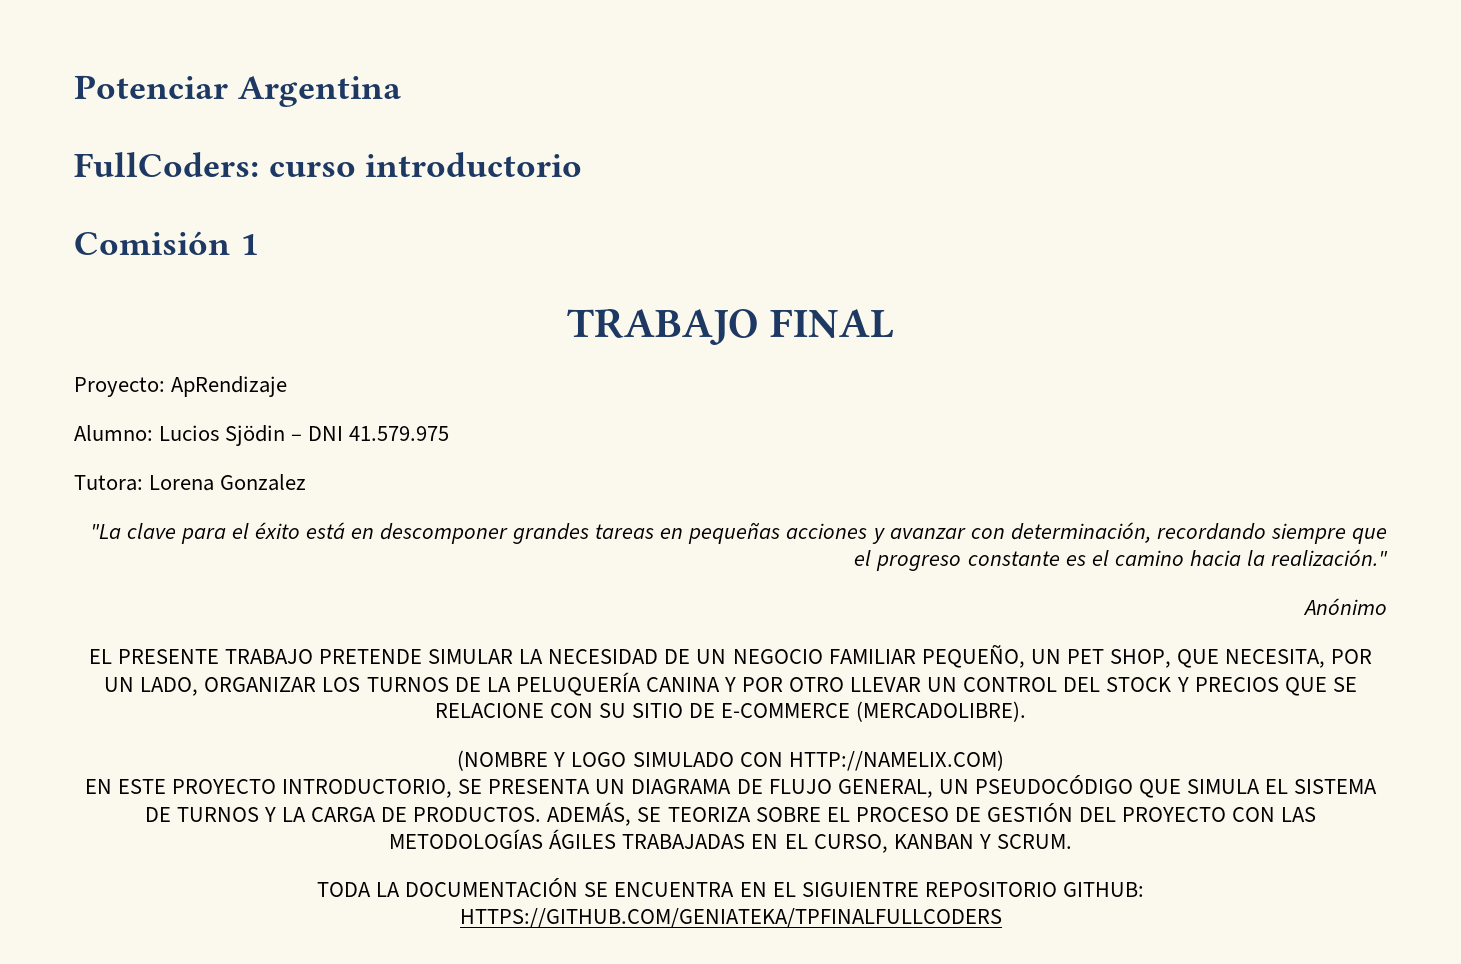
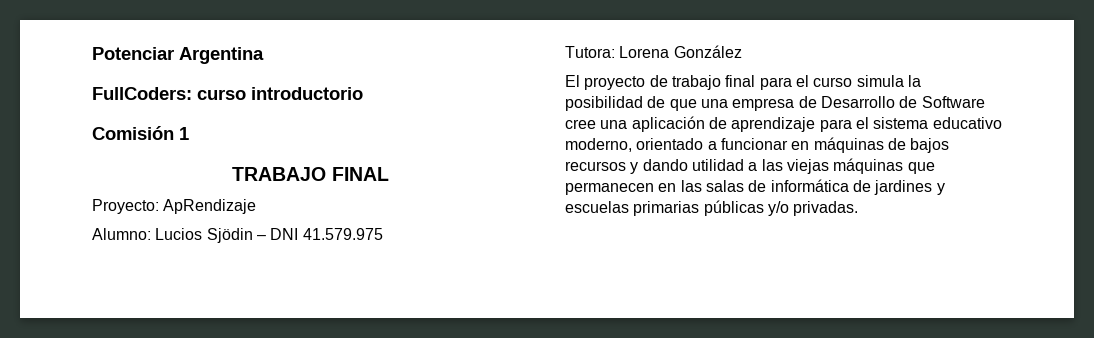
[220,474,307,491] [89,522,1388,544] [854,549,1389,571] [1303,598,1387,615] [88,645,1373,668] [104,672,1357,696] [434,701,1027,722] [457,750,1004,771] [84,775,1378,798] [144,802,1317,826] [389,829,1072,853] [317,878,1144,897] [459,908,1002,928] Gonzalez // "La clave para el éxito está en descomponer grandes tareas en pequeñas acciones y avanzar con determinación, recordando siempre que el progreso constante es el camino hacia la realización." // Anónimo // EL PRESENTE TRABAJO PRETENDE SIMULAR LA NECESIDAD DE UN NEGOCIO FAMILIAR PEQUEÑO, UN PET SHOP, QUE NECESITA, POR UN LADO, ORGANIZAR LOS TURNOS DE LA PELUQUERÍA CANINA Y POR OTRO LLEVAR UN CONTROL DEL STOCK Y PRECIOS QUE SE RELACIONE CON SU SITIO DE E-COMMERCE (MERCADOLIBRE). // (NOMBRE Y LOGO SIMULADO CON HTTP://NAMELIX.COM) // EN ESTE PROYECTO INTRODUCTORIO, SE PRESENTA UN DIAGRAMA DE FLUJO GENERAL, UN PSEUDOCÓDIGO QUE SIMULA EL SISTEMA DE TURNOS Y LA CARGA DE PRODUCTOS. ADEMÁS, SE TEORIZA SOBRE EL PROCESO DE GESTIÓN DEL PROYECTO CON LAS METODOLOGÍAS ÁGILES TRABAJADAS EN EL CURSO, KANBAN Y SCRUM. // TODA LA DOCUMENTACIÓN SE ENCUENTRA EN EL SIGUIENTRE REPOSITORIO GITHUB: HTTPS://GITHUB.COM/GENIATEKA/TPFINALFULLCODERS -> [673,45,742,58] [565,75,921,90] [565,96,985,111] [565,116,1002,132] [565,137,950,153] [565,158,935,174] [565,179,945,195] [565,200,859,216] González // El proyecto de trabajo final para el curso simula la posibilidad de que una empresa de Desarrollo de Software cree una aplicación de aprendizaje para el sistema educativo moderno, orientado a funcionar en máquinas de bajos recursos y dando utilidad a las viejas máquinas que permanecen en las salas de informática de jardines y escuelas primarias públicas y/o privadas.

